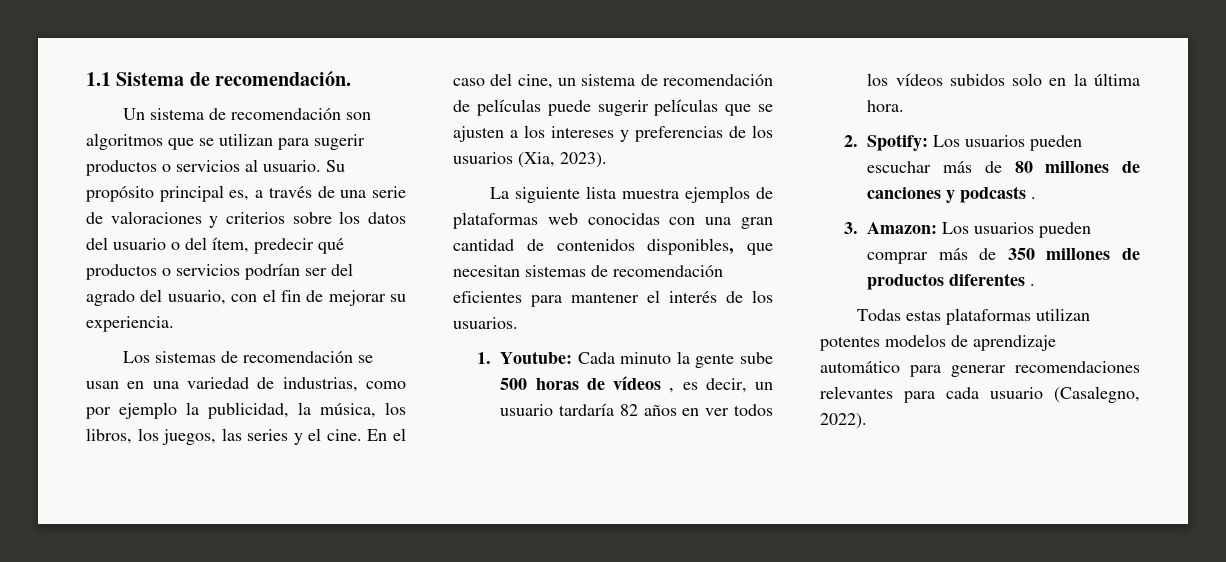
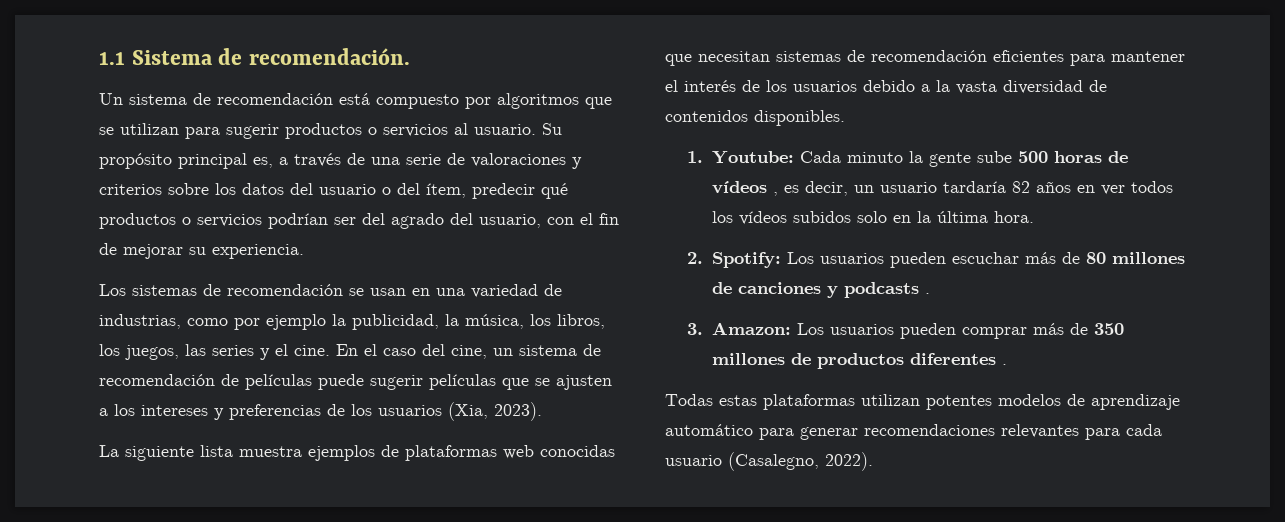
[345,112,371,120] son -> [339,93,491,109] está compuesto por
[669,217,773,229] [453,238,735,255] con una gran cantidad de contenidos disponibles, -> (615, 451) none
[453,317,518,329] usuarios. -> [793,80,1107,94] [665,110,845,126] usuarios debido a la vasta diversidad de contenidos disponibles.

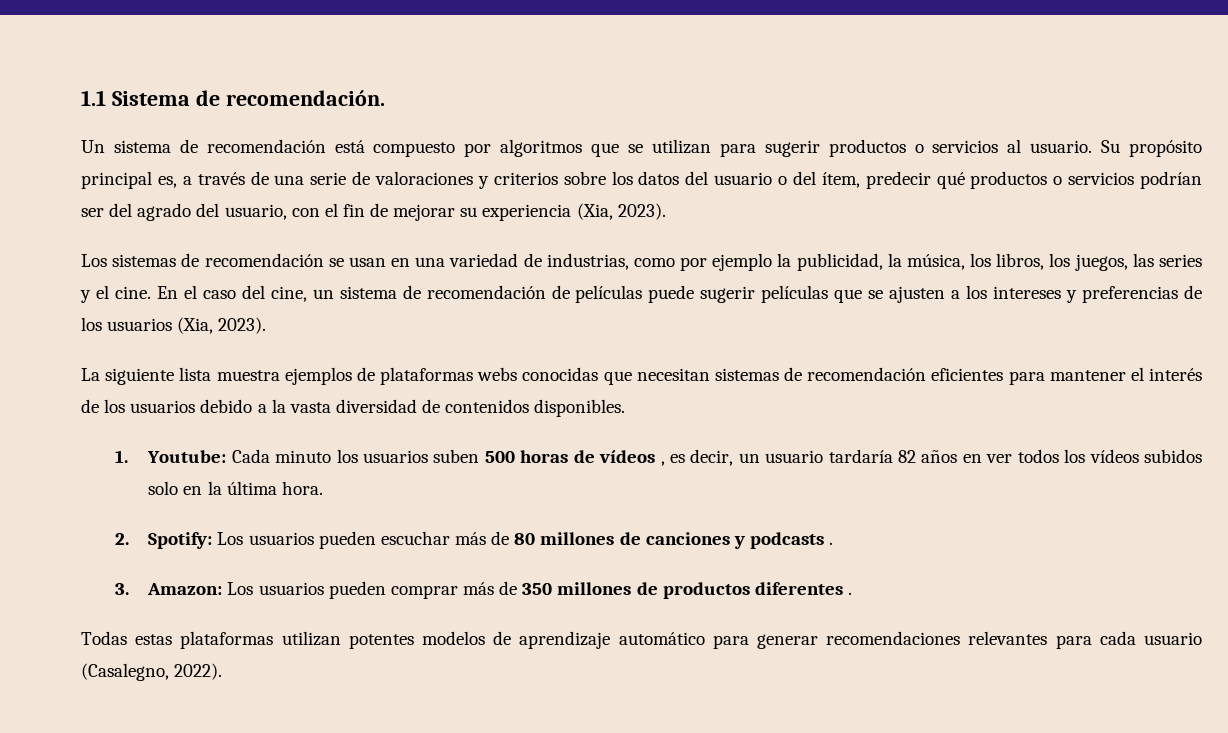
[212,244,304,259] experiencia. -> [482,203,666,221] experiencia (Xia, 2023).
[503,445,534,459] web -> [477,367,518,381] webs
[908,151,1012,167] la gente sube -> [336,449,480,463] los usuarios suben

